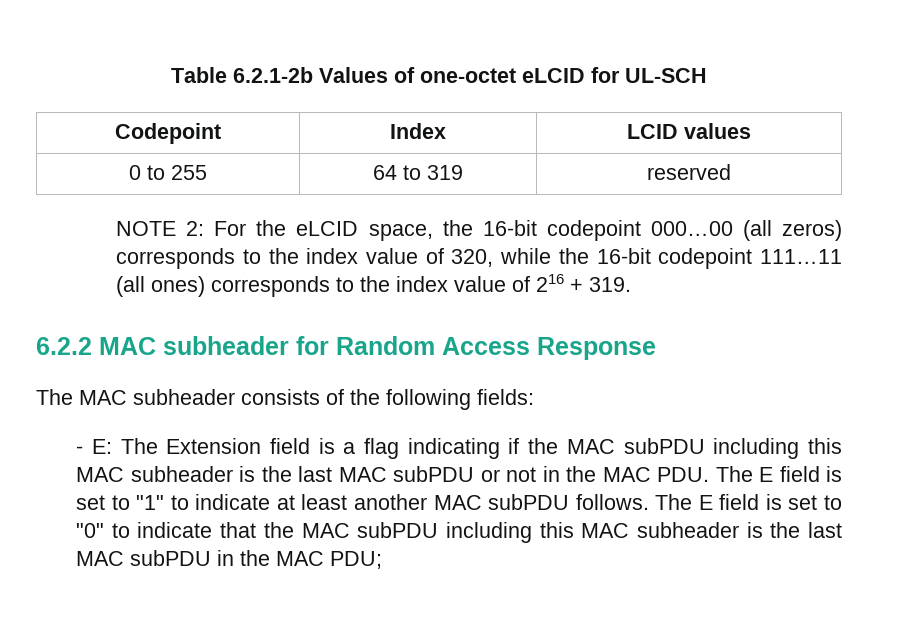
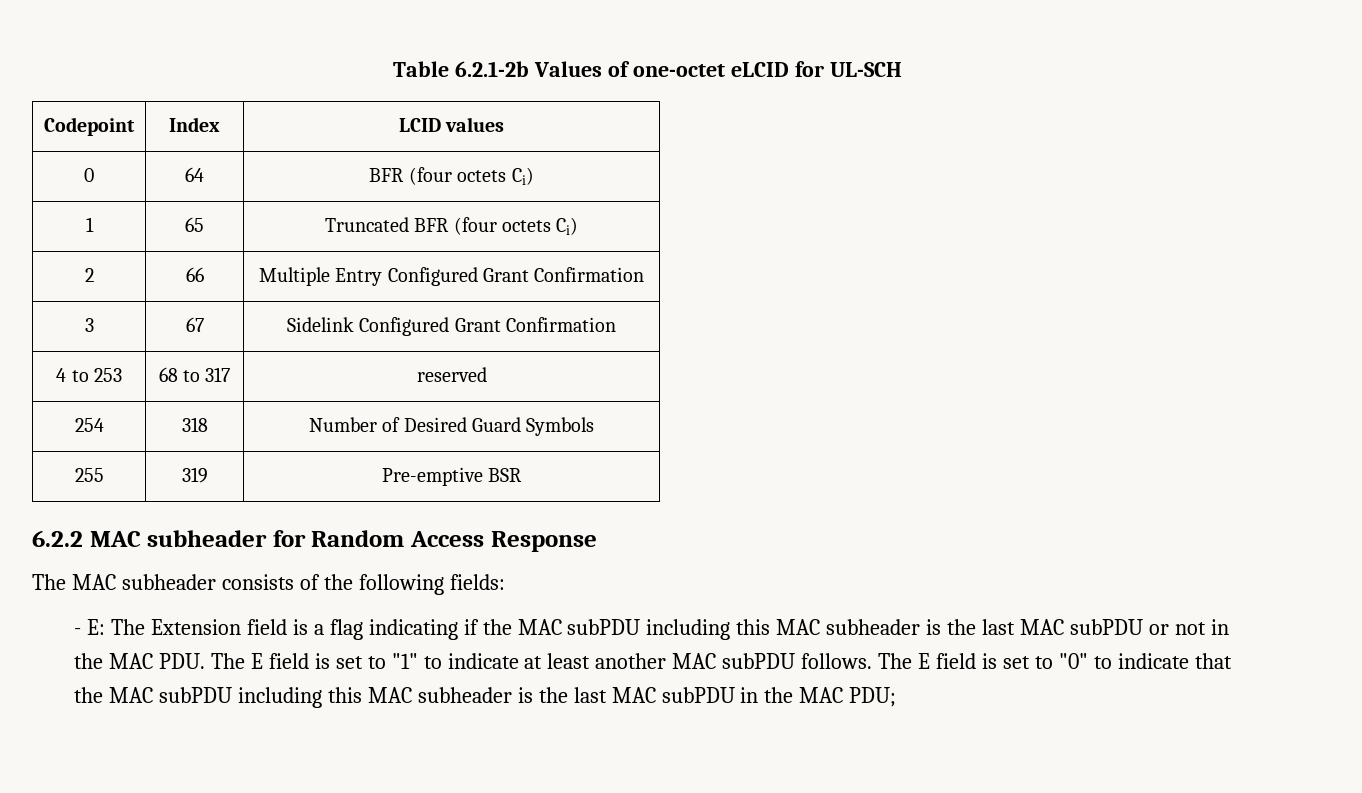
[147,165,165,180] to -> [185,167,204,182] [369,167,534,185] [85,217,94,232] [185,217,204,232] [324,217,579,235] [84,268,94,282] [185,267,204,282] [258,267,645,286] [84,318,94,332] [185,317,204,332] [286,317,617,336] [56,368,122,382] [158,367,231,382] [416,367,487,382] [74,418,104,432] [181,417,208,432] [308,417,595,436] | 64 | BFR (four octets Ci) // 1 | 65 | Truncated BFR (four octets Ci) // 2 | 66 | Multiple Entry Configured Grant Confirmation // 3 | 67 | Sidelink Configured Grant Confirmation // 4 to 253 | 68 to 317 | reserved // 254 | 318 | Number of Desired Guard Symbols //
[372,165,421,180] 64 to -> (104, 475) none
[647,164,731,180] [116,220,843,241] [116,248,842,269] [116,274,632,297] reserved // NOTE 2: For the eLCID space, the 16-bit codepoint 000…00 (all zeros) corresponds to the index value of 320, while the 16-bit codepoint 111…11 (all ones) corresponds to the index value of 216 + 319. -> [381,467,523,486] Pre-emptive BSR

